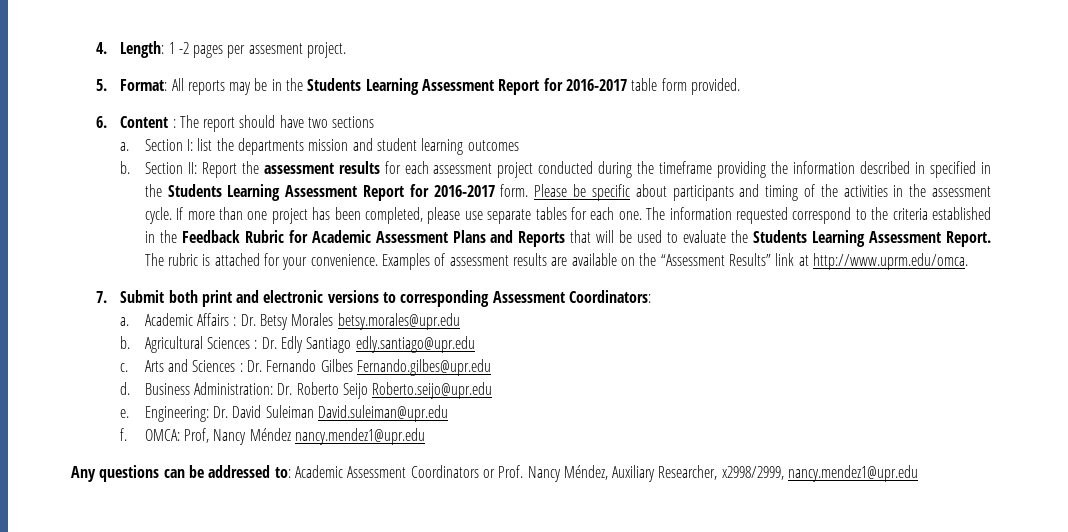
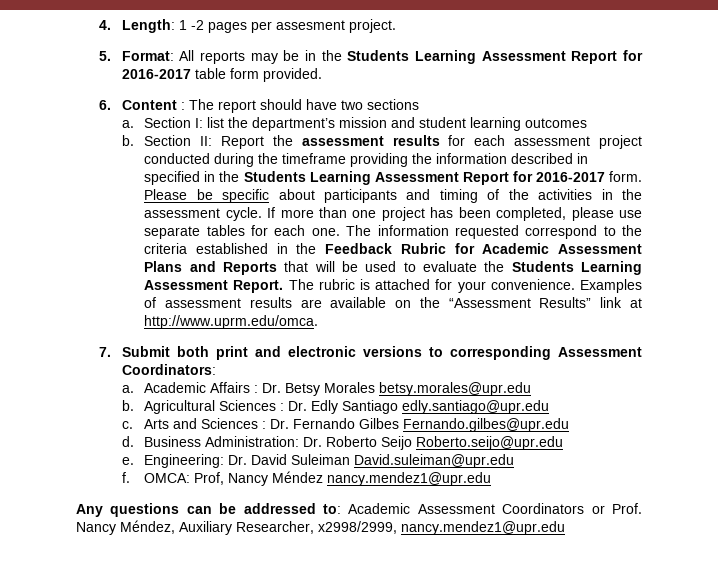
[238,138,305,155] departments -> [252,117,336,131] department’s

